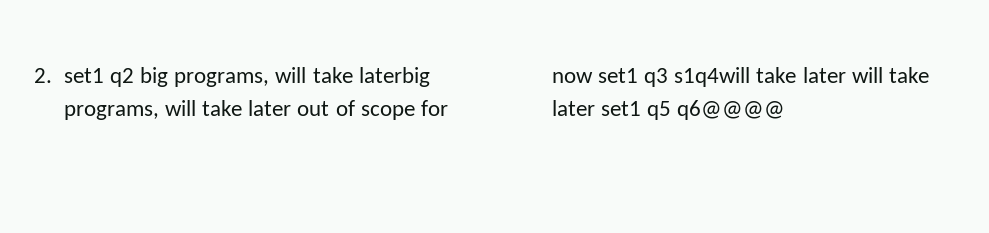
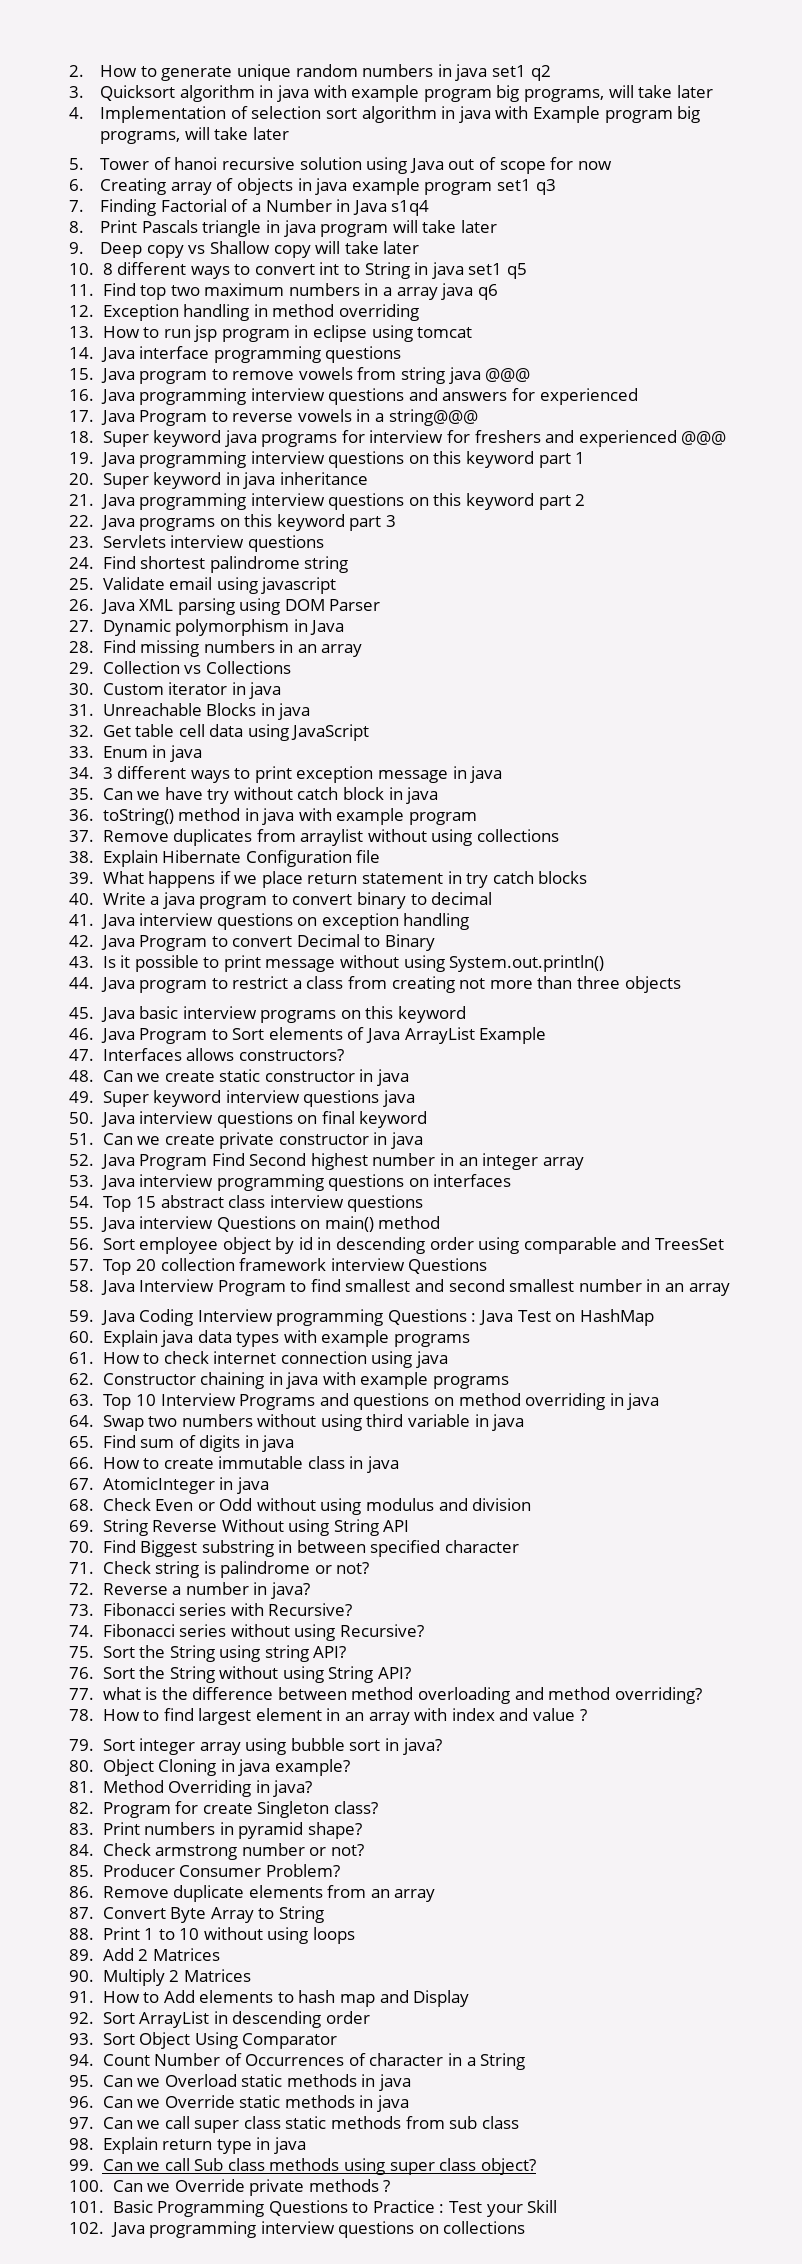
[63,67,430,87] [63,100,292,120] set1 q2 big programs, will take laterbig programs, will take later -> [100,64,551,81] [69,85,713,102] [69,106,701,123] [100,127,290,144] [69,157,444,174] How to generate unique random numbers in java set1 q2 // 3. Quicksort algorithm in java with example program big programs, will take later // 4. Implementation of selection sort algorithm in java with Example program big programs, will take later // 5. Tower of hanoi recursive solution using Java
[597,67,929,87] [551,100,786,120] set1 q3 s1q4will take later will take later set1 q5 q6@@@@ -> [69,178,556,195] [69,199,430,216] [69,220,498,237] [69,241,420,258] [69,262,527,279] [69,283,498,300] [69,304,419,321] [69,325,473,342] [69,346,402,363] [69,367,531,384] [69,388,638,405] [69,409,478,426] [69,430,727,447] [69,451,586,468] [69,472,368,489] [69,493,586,510] [69,514,397,531] [69,535,324,552] [69,556,349,573] [69,577,337,594] [69,598,381,615] [69,619,345,636] [69,640,363,657] [69,661,291,674] [69,682,282,699] [69,703,311,720] [69,724,370,741] [69,745,202,762] [69,766,503,783] [69,787,439,804] [69,808,478,825] [69,829,560,846] [69,850,381,867] [69,871,588,888] [69,892,493,909] [69,913,470,930] [69,934,436,951] [69,955,605,972] [69,976,681,993] [69,1006,467,1023] [69,1027,547,1044] [69,1048,344,1061] [69,1069,410,1086] [69,1090,415,1107] [69,1111,428,1128] [69,1132,424,1149] [69,1153,584,1170] [69,1174,512,1191] [69,1195,424,1212] [69,1216,441,1232] [69,1237,724,1254] [69,1258,488,1275] [69,1279,730,1296] [69,1309,654,1326] [69,1330,471,1347] [69,1351,449,1368] [69,1372,510,1389] [69,1393,660,1410] [69,1414,525,1431] [69,1435,295,1452] [69,1456,400,1473] [69,1477,269,1494] [69,1498,532,1515] [69,1519,410,1536] [69,1540,520,1557] [69,1561,370,1578] [69,1582,310,1599] [69,1603,353,1616] [69,1624,424,1641] [69,1645,347,1662] [69,1666,412,1683] [69,1687,702,1704] [69,1708,587,1725] [69,1738,442,1755] [69,1759,350,1776] [69,1780,313,1797] [69,1801,378,1818] [69,1822,362,1839] [69,1843,364,1860] [69,1864,340,1877] [69,1885,436,1902] [69,1906,324,1923] [69,1927,356,1944] [69,1948,220,1961] [69,1969,251,1986] [69,1990,470,2007] [69,2011,370,2028] [69,2032,338,2049] [69,2053,526,2070] [69,2074,412,2091] [69,2095,410,2112] [69,2116,519,2133] [69,2137,306,2154] [69,2158,536,2175] [69,2179,391,2196] [69,2200,558,2217] [69,2221,526,2238] // 6. Creating array of objects in java example program set1 q3 // 7. Finding Factorial of a Number in Java s1q4 // 8. Print Pascals triangle in java program will take later // 9. Deep copy vs Shallow copy will take later // 10. 8 different ways to convert int to String in java set1 q5 // 11. Find top two maximum numbers in a array java q6 // 12. Exception handling in method overriding // 13. How to run jsp program in eclipse using tomcat // 14. Java interface programming questions // 15. Java program to remove vowels from string java @@@ // 16. Java programming interview questions and answers for experienced // 17. Java Program to reverse vowels in a string@@@ // 18. Super keyword java programs for interview for freshers and experienced @@@ // 19. Java programming interview questions on this keyword part 1 // 20. Super keyword in java inheritance // 21. Java programming interview questions on this keyword part 2 // 22. Java programs on this keyword part 3 // 23. Servlets interview questions // 24. Find shortest palindrome string // 25. Validate email using javascript // 26. Java XML parsing using DOM Parser // 27. Dynamic polymorphism in Java // 28. Find missing numbers in an array // 29. Collection vs Collections // 30. Custom iterator in java // 31. Unreachable Blocks in java // 32. Get table cell data using JavaScript // 33. Enum in java // 34. 3 different ways to print exception message in java // 35. Can we have try without catch block in java // 36. toString() method in java with example program // 37. Remove duplicates from arraylist without using collections // 38. Explain Hibernate Configuration file // 39. What happens if we place return statement in try catch blocks // 40. Write a java program to convert binary to decimal // 41. Java interview questions on exception handling // 42. Java Program to convert Decimal to Binary // 43. Is it possible to print message without using System.out.println() // 44. Java program to restrict a class from creating not more than three objects // 45. Java basic interview programs on this keyword // 46. Java Program to Sort elements of Java ArrayList Example // 47. Interfaces allows constructors? // 48. Can we create static constructor in java // 49. Super keyword interview questions java // 50. Java interview questions on final keyword // 51. Can we create private constructor in java // 52. Java Program Find Second highest number in an integer array // 53. Java interview programming questions on interfaces // 54. Top 15 abstract class interview questions // 55. Java interview Questions on main() method // 56. Sort employee object by id in descending order using comparable and TreesSet // 57. Top 20 collection framework interview Questions // 58. Java Interview Program to find smallest and second smallest number in an array // 59. Java Coding Interview programming Questions : Java Test on HashMap // 60. Explain java data types with example programs // 61. How to check internet connection using java // 62. Constructor chaining in java with example programs // 63. Top 10 Interview Programs and questions on method overriding in java // 64. Swap two numbers without using third variable in java // 65. Find sum of digits in java // 66. How to create immutable class in java // 67. AtomicInteger in java // 68. Check Even or Odd without using modulus and division // 69. String Reverse Without using String API // 70. Find Biggest substring in between specified character // 71. Check string is palindrome or not? // 72. Reverse a number in java? // 73. Fibonacci series with Recursive? // 74. Fibonacci series without using Recursive? // 75. Sort the String using string API? // 76. Sort the String without using String API? // 77. what is the difference between method overloading and method overriding? // 78. How to find largest element in an array with index and value ? // 79. Sort integer array using bubble sort in java? // 80. Object Cloning in java example? // 81. Method Overriding in java? // 82. Program for create Singleton class? // 83. Print numbers in pyramid shape? // 84. Check armstrong number or not? // 85. Producer Consumer Problem? // 86. Remove duplicate elements from an array // 87. Convert Byte Array to String // 88. Print 1 to 10 without using loops // 89. Add 2 Matrices // 90. Multiply 2 Matrices // 91. How to Add elements to hash map and Display // 92. Sort ArrayList in descending order // 93. Sort Object Using Comparator // 94. Count Number of Occurrences of character in a String // 95. Can we Overload static methods in java // 96. Can we Override static methods in java // 97. Can we call super class static methods from sub class // 98. Explain return type in java // 99. Can we call Sub class methods using super class object? // 100. Can we Override private methods ? // 101. Basic Programming Questions to Practice : Test your Skill // 102. Java programming interview questions on collections

